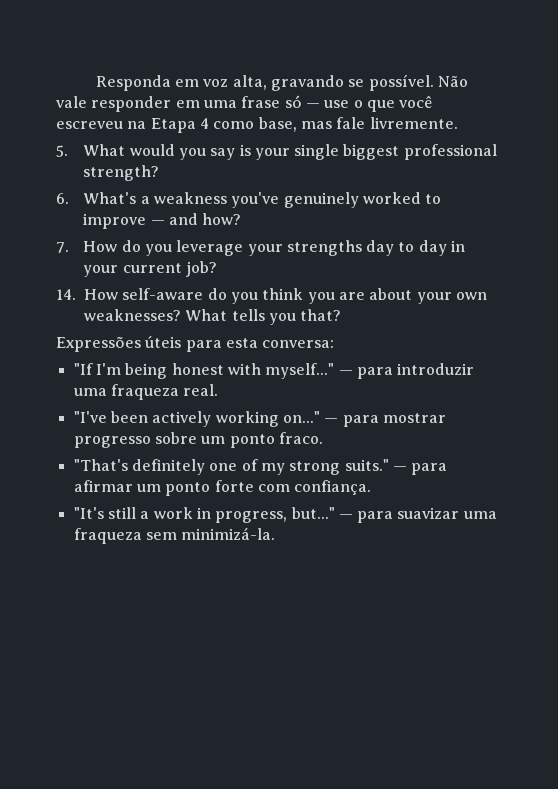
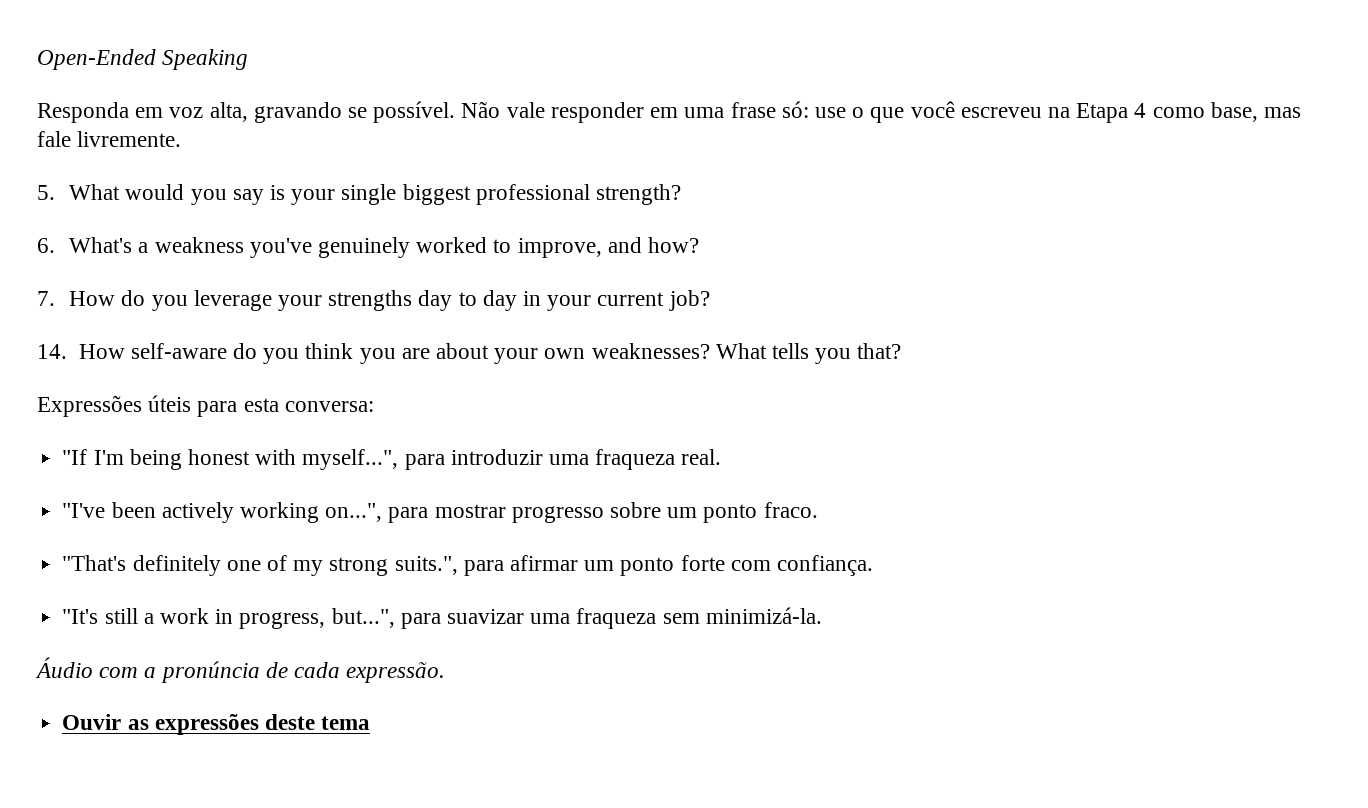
(95, 83) none -> [37,49,249,70] Open-Ended Speaking //
[284,95,320,108] só — -> [781,101,809,118] só:
[83,213,165,229] improve — -> [517,238,602,258] improve,
[265,363,353,379] myself..." — -> [302,449,399,470] myself...",
[282,411,339,423] on..." — -> [325,503,383,522] on...",
[344,459,407,471] suits." — -> [394,556,458,575] suits.",
[291,507,353,519] but..." — -> [331,608,395,628] but...",
(276, 533) none -> [35,657,446,683] [62,714,371,735] // Áudio com a pronúncia de cada expressão. // Ouvir as expressões deste tema

